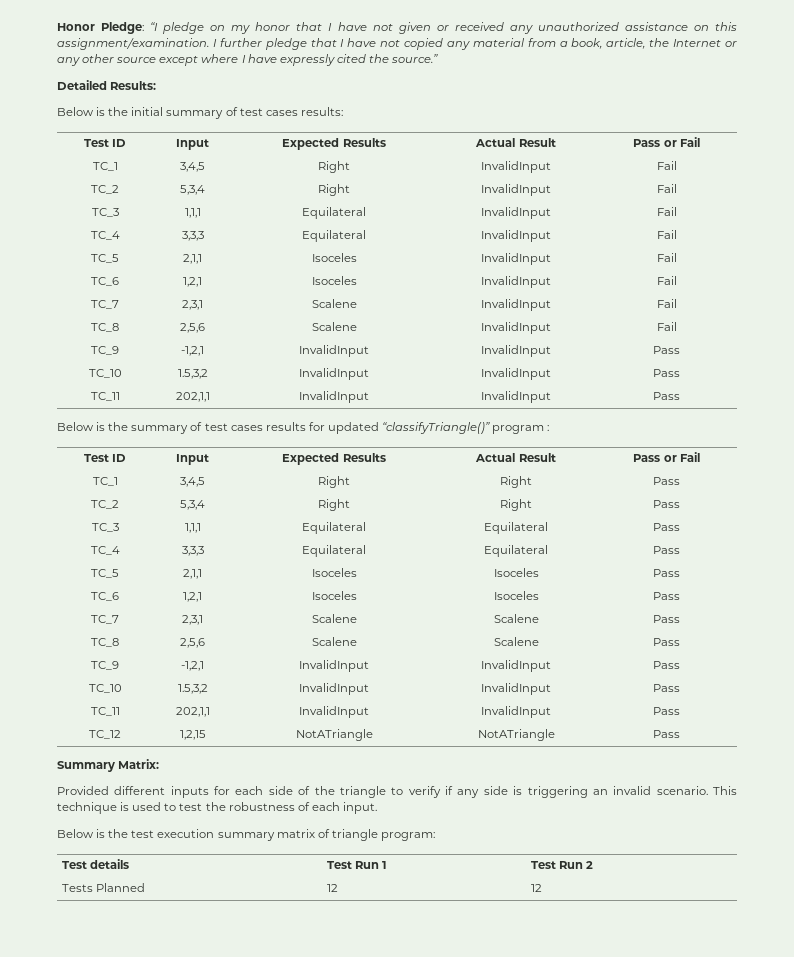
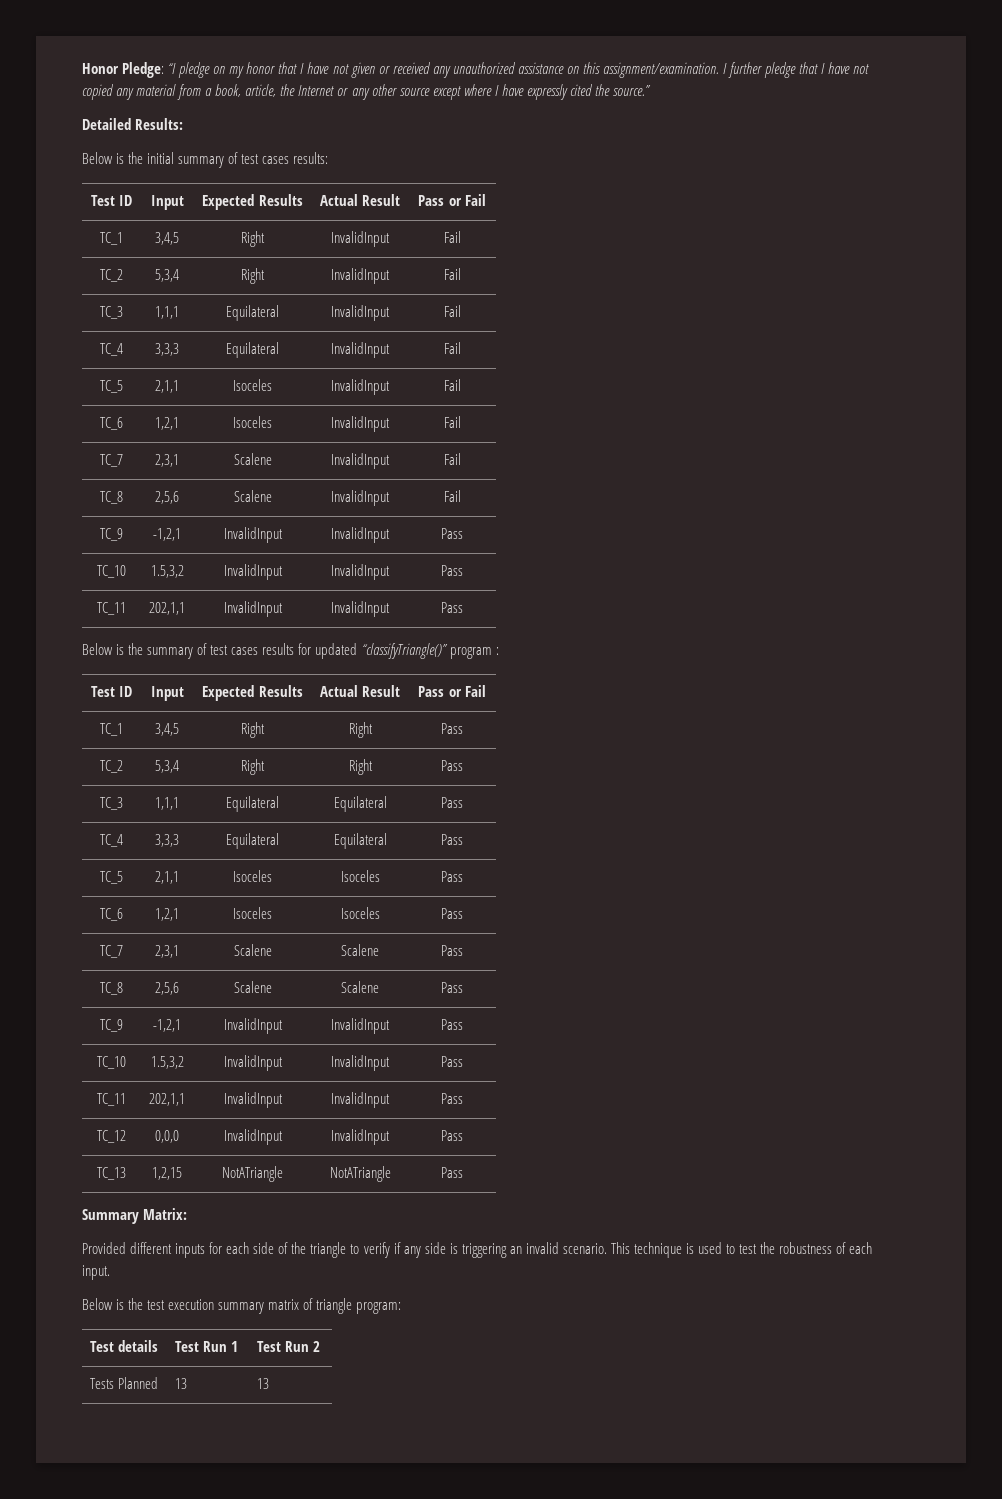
(121, 734) none -> [155,1130,179,1143] [223,1129,283,1145] [331,1129,390,1145] [441,1130,463,1141] [97,1167,126,1180] | 0,0,0 | InvalidInput | InvalidInput | Pass // TC_13
[327,884,339,892] [531,884,543,892] 12 | 12 -> [174,1378,187,1389] [256,1378,269,1389] 13 | 13

